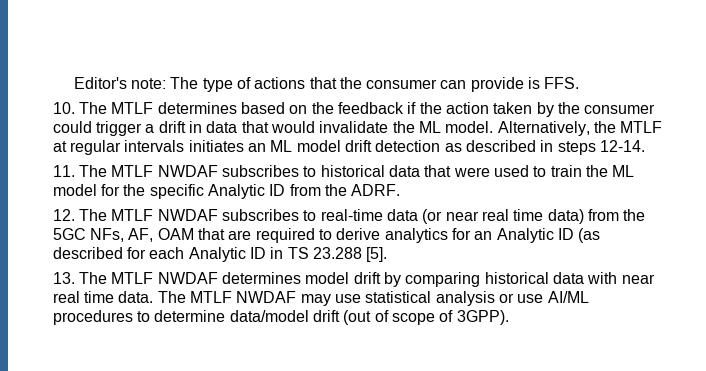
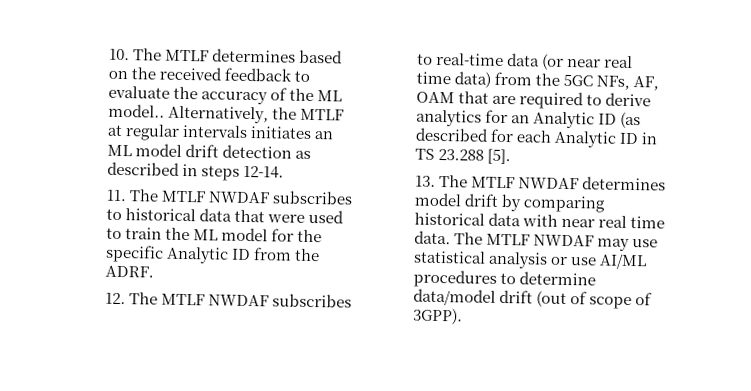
[73,77,580,92] Editor's note: The type of actions that the consumer can provide is FFS. // -> (108, 54) none
[338,102,656,117] [52,121,494,136] feedback if the action taken by the consumer could trigger a drift in data that would invalidate the ML model. -> [158,66,311,82] [107,85,343,105] [107,103,165,118] received feedback to evaluate the accuracy of the ML model..

